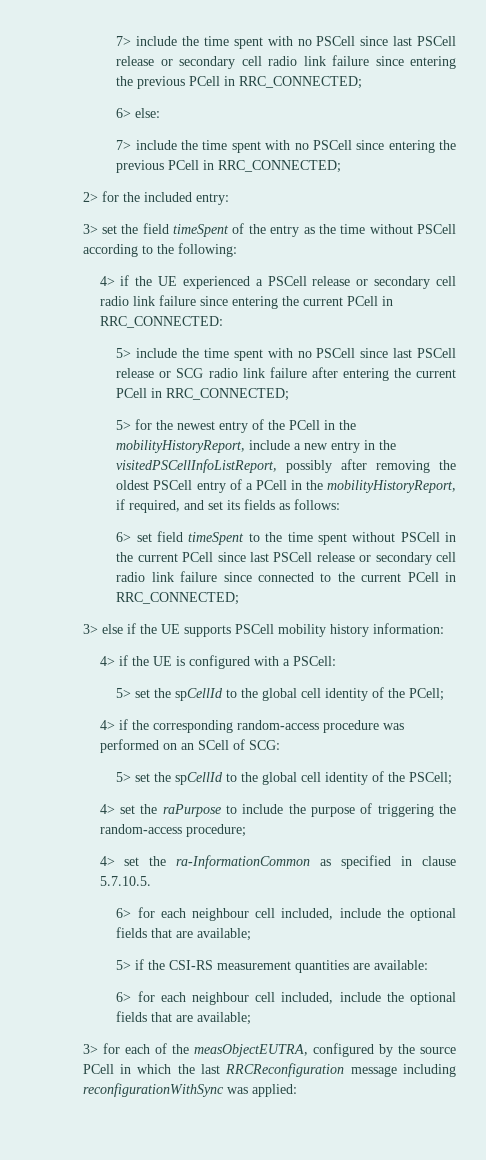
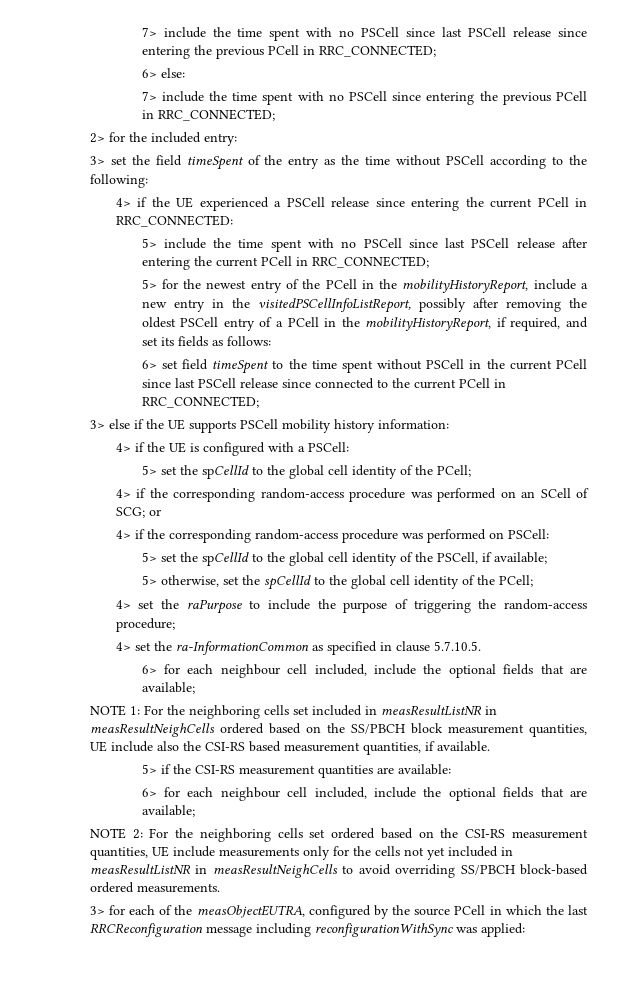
[160,55,370,69] or secondary cell radio link failure -> (552, 32) none
[356,276,456,289] [99,295,196,306] or secondary cell radio link failure -> (370, 202) none
[159,367,307,378] or SCG radio link failure -> (555, 243) none
[359,552,457,565] [116,571,218,582] or secondary cell radio link failure -> (278, 383) none
[248,740,280,750] SCG: -> [115,507,161,518] [115,529,549,543] SCG; or // 4> if the corresponding random-access procedure was performed on PSCell:
[409,772,453,785] PSCell; -> [436,552,547,564] [141,575,533,590] PSCell, if available; // 5> otherwise, set the spCellId to the global cell identity of the PCell;
(252, 934) none -> [89,705,497,719] [89,723,587,737] [89,741,490,755] // NOTE 1: For the neighboring cells set included in measResultListNR in measResultNeighCells ordered based on the SS/PBCH block measurement quantities, UE include also the CSI-RS based measurement quantities, if available.
(252, 1018) none -> [89,828,589,842] [89,846,513,860] [89,864,588,878] [89,882,220,893] // NOTE 2: For the neighboring cells set ordered based on the CSI-RS measurement quantities, UE include measurements only for the cells not yet included in measResultListNR in measResultNeighCells to avoid overriding SS/PBCH block-based ordered measurements.

